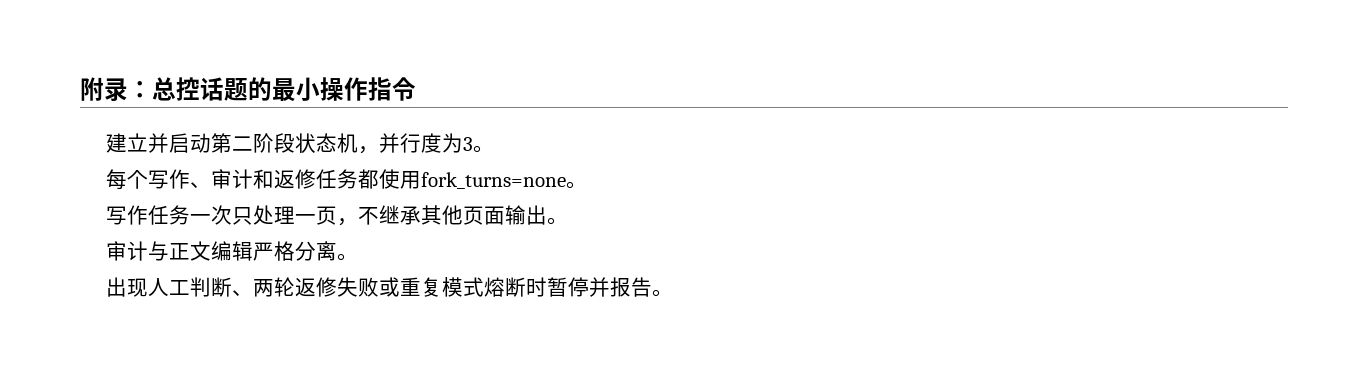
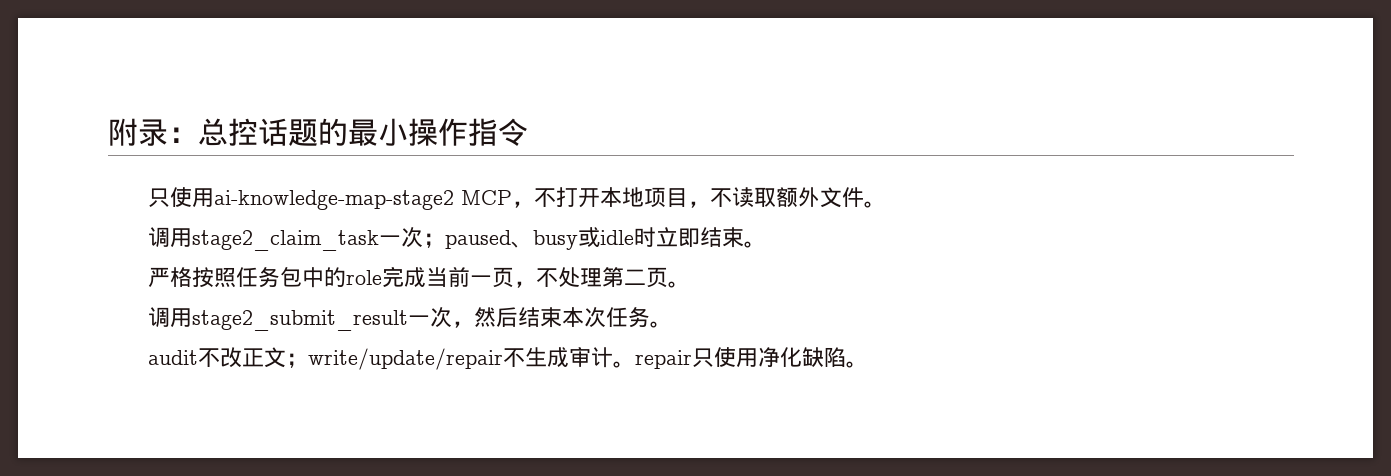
[105,133,494,154] [105,169,587,190] [105,205,568,226] [105,241,358,261] [105,277,652,297] 建立并启动第二阶段状态机，并行度为3。 // 每个写作、审计和返修任务都使用fork_turns=none。 // 写作任务一次只处理一页，不继承其他页面输出。 // 审计与正文编辑严格分离。 // 出现人工判断、两轮返修失败或重复模式熔断时暂停并报告 -> [147,187,886,210] [147,227,766,251] [147,266,690,288] [147,307,672,331] [147,347,846,370] 只使用ai-knowledge-map-stage2 MCP，不打开本地项目，不读取额外文件。 // 调用stage2_claim_task一次；paused、busy或idle时立即结束。 // 严格按照任务包中的role完成当前一页，不处理第二页。 // 调用stage2_submit_result一次，然后结束本次任务。 // audit不改正文；write/update/repair不生成审计。repair只使用净化缺陷

